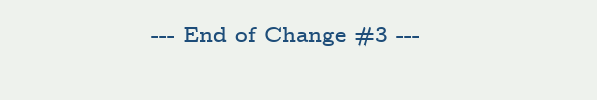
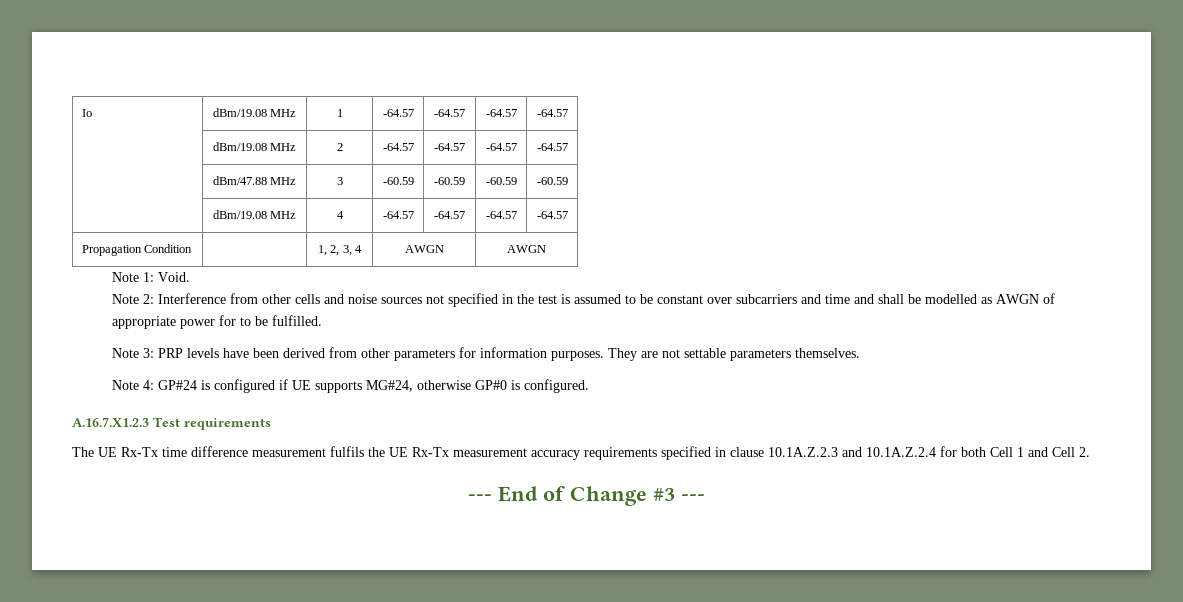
(150, 39) none -> [81,109,92,117] [212,108,297,117] [336,109,343,117] [382,109,414,117] [434,109,465,117] [485,109,517,117] [536,109,568,117] [212,142,297,151] [336,143,343,151] [382,143,414,151] [434,143,465,151] [485,143,517,151] [536,143,568,151] [212,176,297,185] [336,177,343,185] [382,177,414,185] [434,177,465,185] [485,177,517,185] [536,177,568,185] [212,210,297,219] [336,211,344,219] [382,211,414,219] [434,211,465,219] [485,211,517,219] [536,211,568,219] [81,244,192,256] [317,245,363,256] [404,245,444,253] [507,245,546,253] [111,272,190,282] [111,293,1055,307] [111,315,322,329] [111,347,860,361] [111,379,589,393] [72,417,271,430] [72,446,1090,460] Io | dBm/19.08 MHz | 1 | -64.57 | -64.57 | -64.57 | -64.57 // | dBm/19.08 MHz | 2 | -64.57 | -64.57 | -64.57 | -64.57 // | dBm/47.88 MHz | 3 | -60.59 | -60.59 | -60.59 | -60.59 // | dBm/19.08 MHz | 4 | -64.57 | -64.57 | -64.57 | -64.57 // Propagation Condition | | 1, 2, 3, 4 | AWGN | AWGN // Note 1: Void. // Note 2: Interference from other cells and noise sources not specified in the test is assumed to be constant over subcarriers and time and shall be modelled as AWGN of appropriate power for to be fulfilled. // Note 3: PRP levels have been derived from other parameters for information purposes. They are not settable parameters themselves. // Note 4: GP#24 is configured if UE supports MG#24, otherwise GP#0 is configured. // A.16.7.X1.2.3 Test requirements // The UE Rx-Tx time difference measurement fulfils the UE Rx-Tx measurement accuracy requirements specified in clause 10.1A.Z.2.3 and 10.1A.Z.2.4 for both Cell 1 and Cell 2. //

